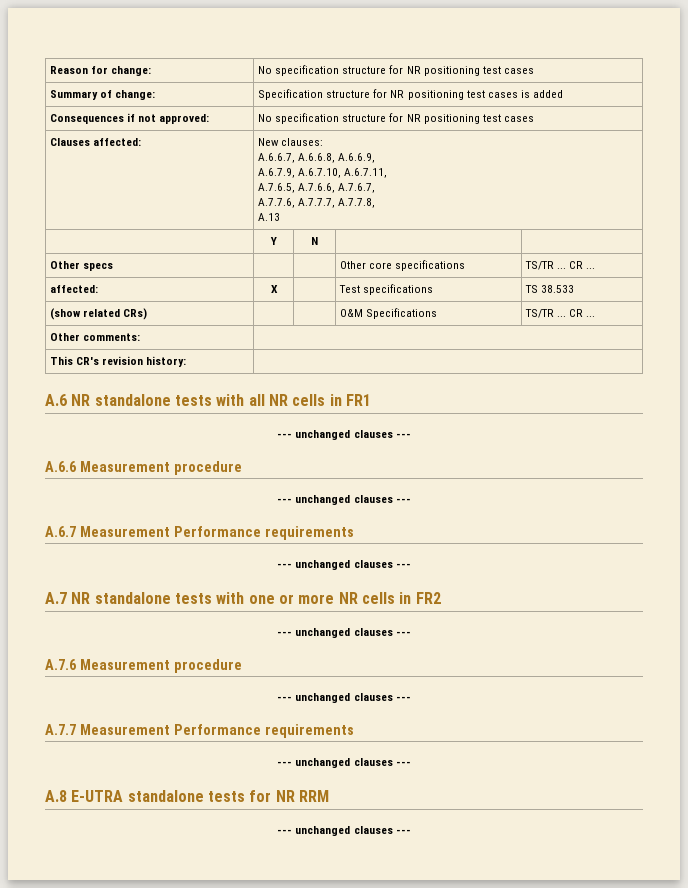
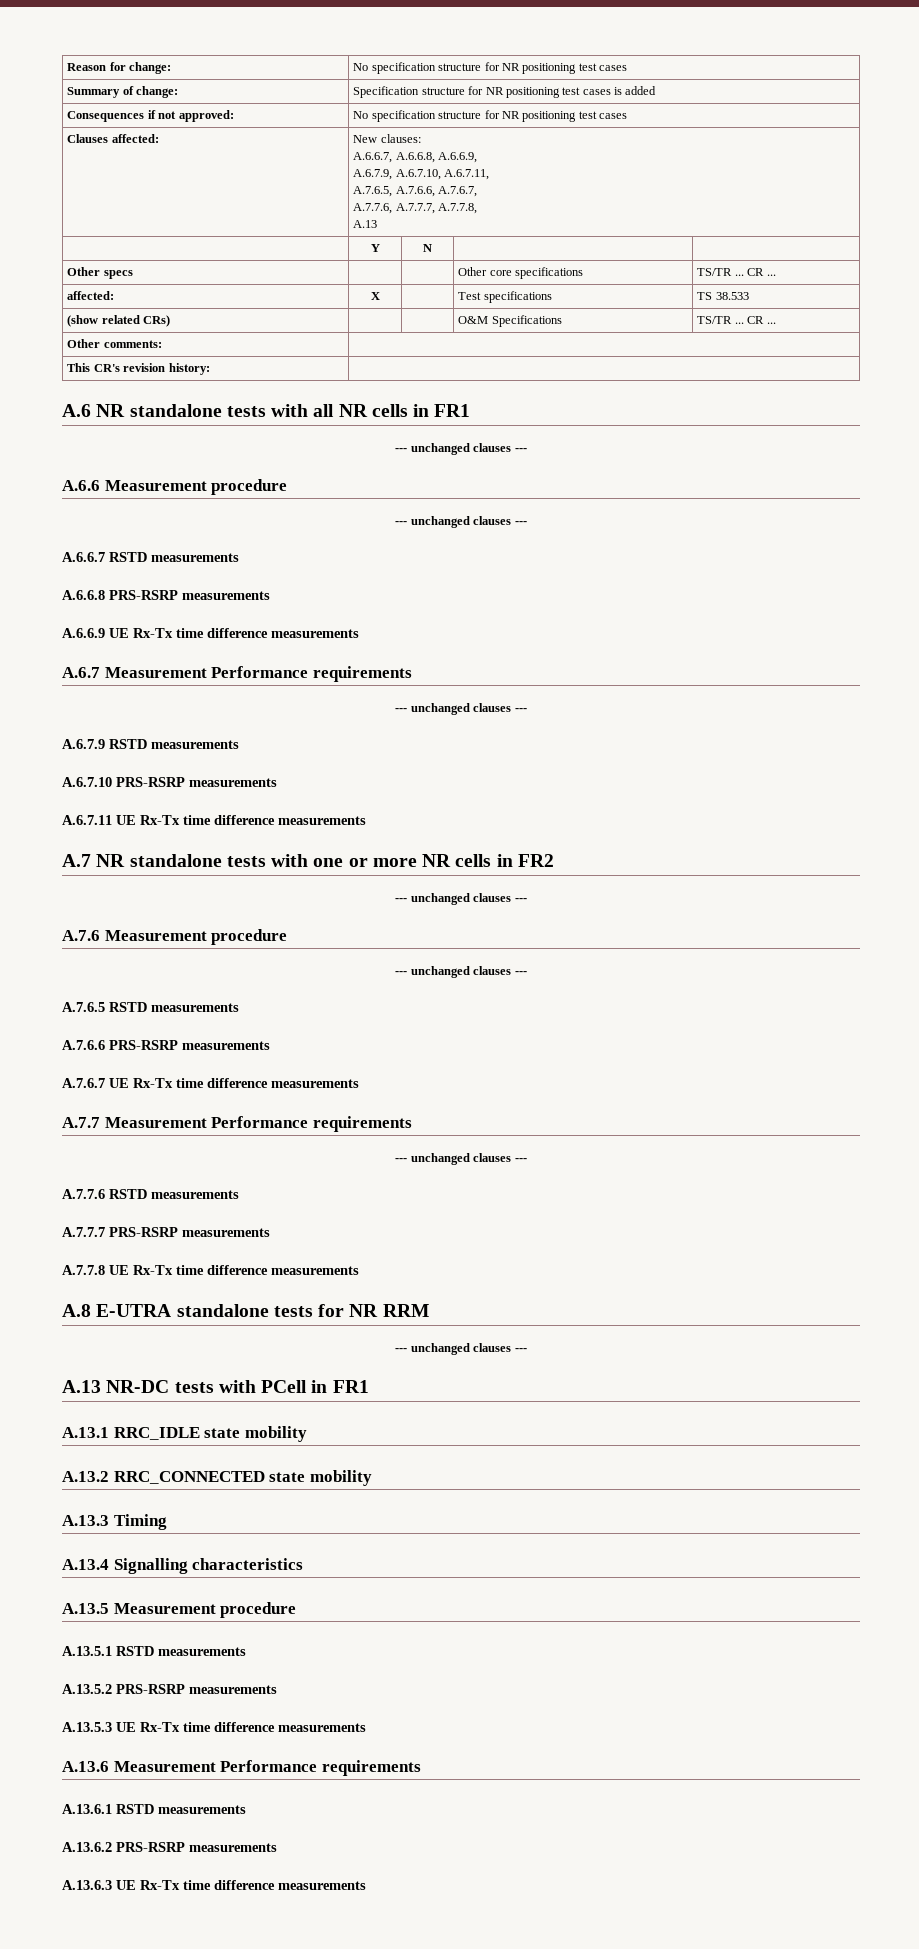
(411, 500) none -> [62,552,239,562] [62,590,270,600] [62,628,359,638] // A.6.6.7 RSTD measurements // A.6.6.8 PRS-RSRP measurements // A.6.6.9 UE Rx-Tx time difference measurements
(411, 565) none -> [62,739,239,749] [62,777,277,787] [62,815,366,825] // A.6.7.9 RSTD measurements // A.6.7.10 PRS-RSRP measurements // A.6.7.11 UE Rx-Tx time difference measurements
(411, 698) none -> [62,1002,239,1012] [62,1040,270,1050] [62,1078,359,1088] // A.7.6.5 RSTD measurements // A.7.6.6 PRS-RSRP measurements // A.7.6.7 UE Rx-Tx time difference measurements
(411, 763) none -> [62,1189,239,1199] [62,1227,270,1237] [62,1265,359,1275] // A.7.7.6 RSTD measurements // A.7.7.7 PRS-RSRP measurements // A.7.7.8 UE Rx-Tx time difference measurements
(411, 831) none -> [62,1380,369,1393] [62,1426,307,1442] [62,1470,372,1486] [62,1514,167,1530] [62,1558,304,1574] [62,1602,297,1618] [62,1646,246,1656] [62,1684,277,1694] [62,1722,366,1732] [62,1760,421,1776] [62,1804,246,1814] [62,1842,277,1852] [62,1880,366,1890] // A.13 NR-DC tests with PCell in FR1 // A.13.1 RRC_IDLE state mobility // A.13.2 RRC_CONNECTED state mobility // A.13.3 Timing // A.13.4 Signalling characteristics // A.13.5 Measurement procedure // A.13.5.1 RSTD measurements // A.13.5.2 PRS-RSRP measurements // A.13.5.3 UE Rx-Tx time difference measurements // A.13.6 Measurement Performance requirements // A.13.6.1 RSTD measurements // A.13.6.2 PRS-RSRP measurements // A.13.6.3 UE Rx-Tx time difference measurements

